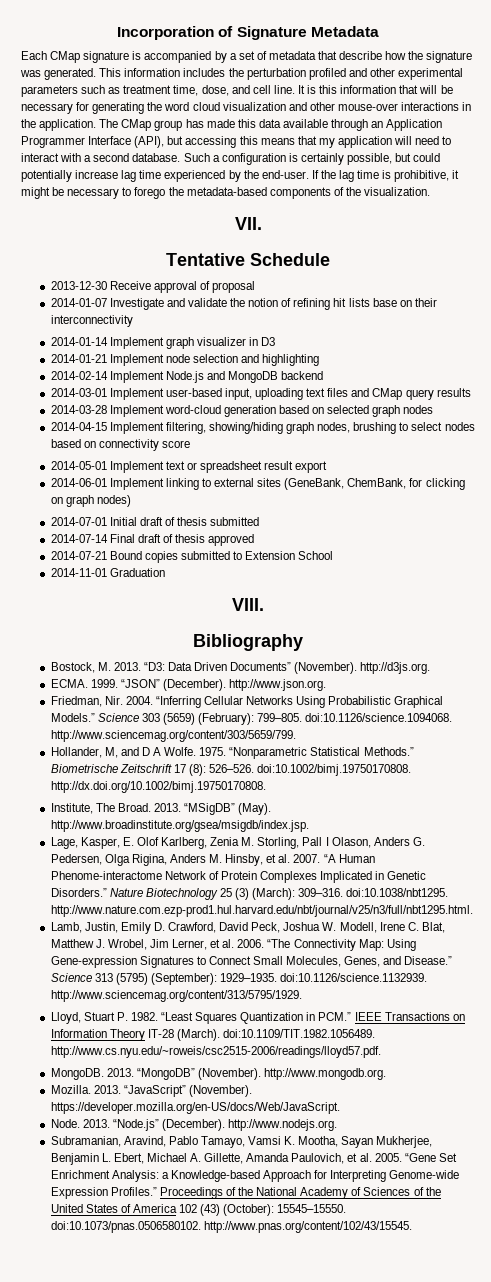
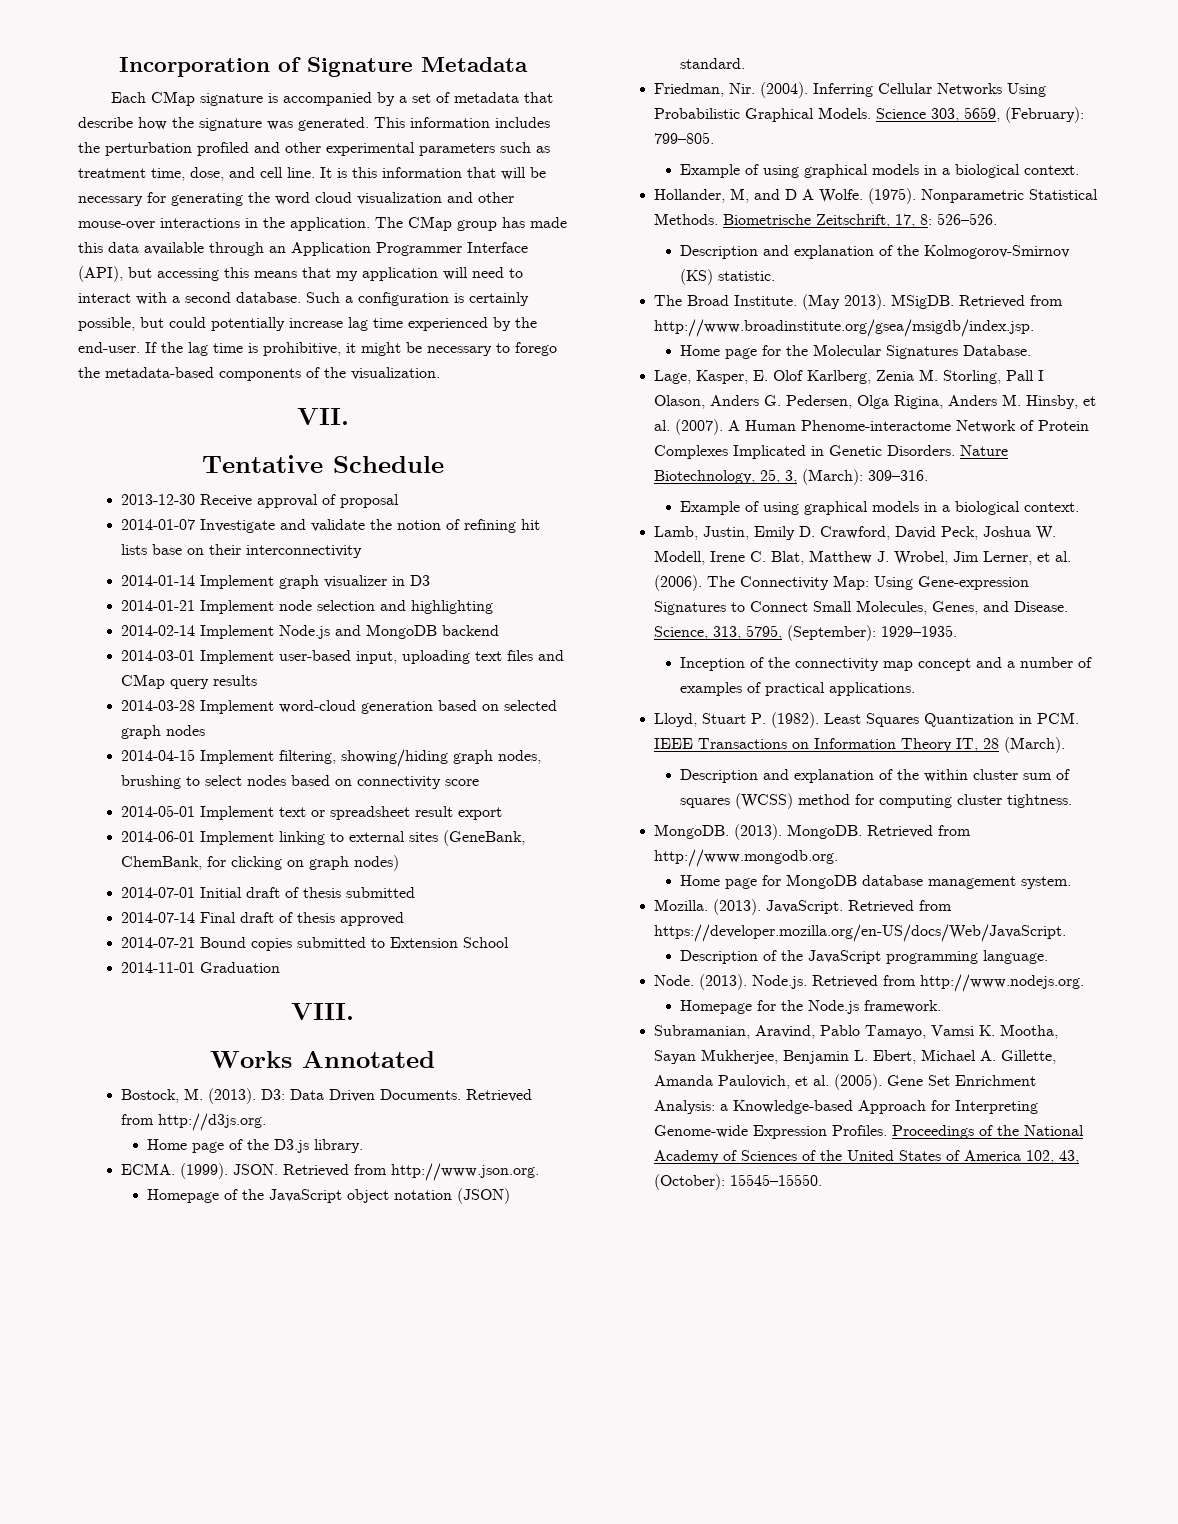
[193,634,303,651] Bibliography -> [210,1051,435,1068] Works Annotated
[113,662,431,674] [50,679,327,691] 2013. “D3: Data Driven Documents” (November). http://d3js.org. // ECMA. 1999. “JSON” (December). http://www.json.org. -> [208,1088,533,1104] [121,1113,267,1131] [147,1139,364,1153] [121,1163,540,1181] [147,1188,511,1204] [680,58,746,69] (2013). D3: Data Driven Documents. Retrieved from http://d3js.org. // Home page of the D3.js library. // ECMA. (1999). JSON. Retrieved from http://www.json.org. // Homepage of the JavaScript object notation (JSON) standard.
[125,696,201,708] 2004. “Inferring -> [760,82,874,98] (2004). Inferring
[50,713,453,725] [50,730,296,742] Models.” Science 303 (5659) (February): 799–805. doi:10.1126/science.1094068. http://www.sciencemag.org/content/303/5659/799. -> [818,107,1085,123] [654,132,715,144] [680,164,1080,178] Models. Science 303, 5659, (February): 799–805. // Example of using graphical models in a biological context.
[199,747,414,759] [50,764,412,776] [50,781,266,793] [50,803,272,815] [50,820,309,832] 1975. “Nonparametric Statistical Methods.” Biometrische Zeitschrift 17 (8): 526–526. doi:10.1002/bimj.19750170808. http://dx.doi.org/10.1002/bimj.19750170808. // Institute, The Broad. 2013. “MSigDB” (May). http://www.broadinstitute.org/gsea/msigdb/index.jsp. -> [868,188,1099,204] [654,213,998,228] [680,245,1071,259] [680,269,776,285] [654,294,1064,310] [654,319,1035,337] [680,344,1032,359] (1975). Nonparametric Statistical Methods. Biometrische Zeitschrift, 17, 8: 526–526. // Description and explanation of the Kolmogorov-Smirnov (KS) statistic. // The Broad Institute. (May 2013). MSigDB. Retrieved from http://www.broadinstitute.org/gsea/msigdb/index.jsp. // Home page for the Molecular Signatures Database.
[293,854,336,863] 2007. “A -> [675,419,741,435] (2007). A
[50,888,449,900] [50,905,473,917] Disorders.” Nature Biotechnology 25 (3) (March): 309–316. doi:10.1038/nbt1295. http://www.nature.com.ezp-prod1.hul.harvard.edu/nbt/journal/v25/n3/full/nbt1295.html. -> [887,445,1009,456] [654,469,929,485] [680,501,1080,515] Disorders. Nature Biotechnology, 25, 3, (March): 309–316. // Example of using graphical models in a biological context.
[237,939,291,948] 2006. “The -> [654,575,736,591] (2006). The
[404,956,453,965] [50,973,428,985] [50,990,302,1002] Disease.” Science 313 (5795) (September): 1929–1935. doi:10.1126/science.1132939. http://www.sciencemag.org/content/313/5795/1929. -> [1014,601,1069,612] [654,625,958,641] [680,657,1093,671] [680,682,916,696] Disease. Science, 313, 5795, (September): 1929–1935. // Inception of the connectivity map concept and a number of examples of practical applications.
[130,1012,194,1021] 1982. “Least -> [771,712,862,728] (1982). Least
[318,1012,352,1021] PCM.” -> [1037,712,1080,724] PCM.
[147,1029,174,1038] IT-28 -> [956,738,1000,752] IT, 28
[223,1029,376,1038] [50,1046,381,1058] [50,1068,387,1080] [50,1085,252,1097] [50,1102,340,1114] [50,1119,338,1131] doi:10.1109/TIT.1982.1056489. http://www.cs.nyu.edu/~roweis/csc2515-2006/readings/lloyd57.pdf. // MongoDB. 2013. “MongoDB” (November). http://www.mongodb.org. // Mozilla. 2013. “JavaScript” (November). https://developer.mozilla.org/en-US/docs/Web/JavaScript. // Node. 2013. “Node.js” (December). http://www.nodejs.org. -> [680,769,1071,783] [680,793,1073,809] [654,824,972,840] [654,849,839,867] [680,874,1072,889] [654,899,953,915] [654,924,1067,942] [680,950,1049,964] [654,974,1085,992] [680,1000,942,1014] // Description and explanation of the within cluster sum of squares (WCSS) method for computing cluster tightness. // MongoDB. (2013). MongoDB. Retrieved from http://www.mongodb.org. // Home page for MongoDB database management system. // Mozilla. (2013). JavaScript. Retrieved from https://developer.mozilla.org/en-US/docs/Web/JavaScript. // Description of the JavaScript programming language. // Node. (2013). Node.js. Retrieved from http://www.nodejs.org. // Homepage for the Node.js framework.
[374,1153,436,1162] 2005. “Gene -> [834,1074,924,1090] (2005). Gene
[110,1187,157,1196] Profiles.” -> [832,1125,888,1136] Profiles.
[179,1204,347,1216] [50,1221,412,1233] 102 (43) (October): 15545–15550. doi:10.1073/pnas.0506580102. http://www.pnas.org/content/102/43/15545. -> [1026,1150,1080,1164] [654,1174,823,1190] 102, 43, (October): 15545–15550.

